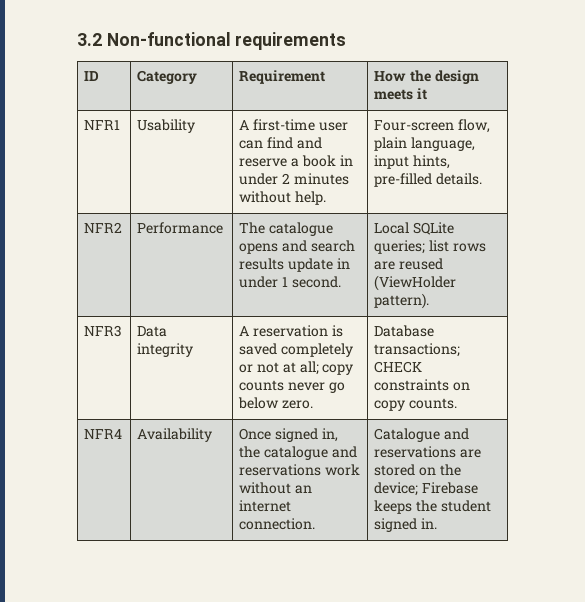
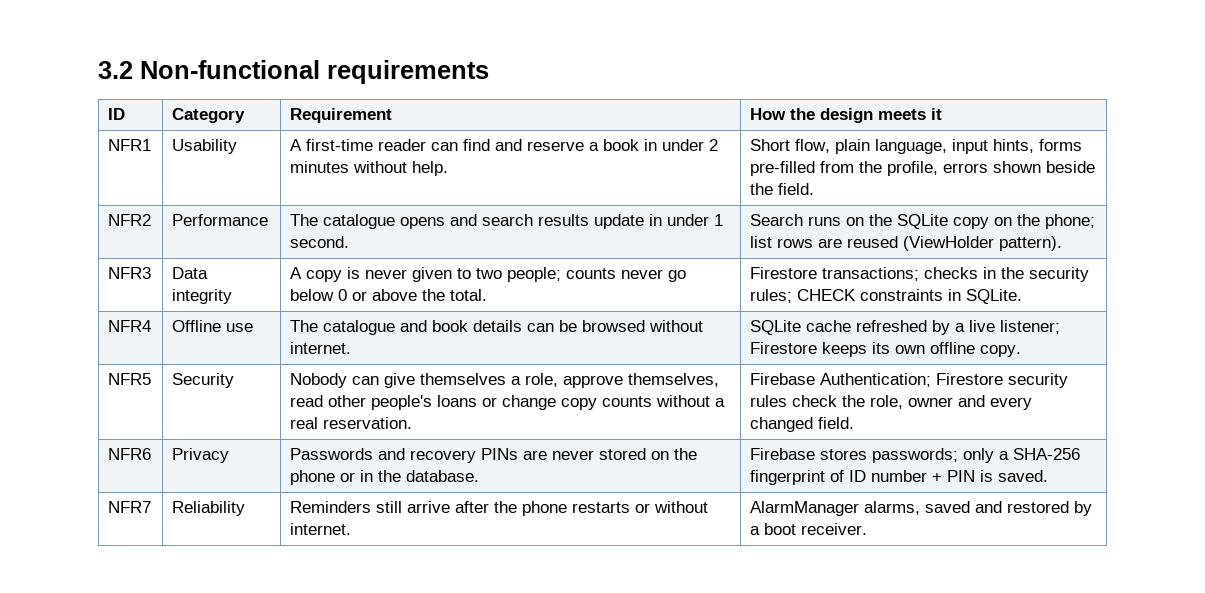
[318,122,348,131] user -> [378,139,427,151] reader
[374,120,455,131] Four-screen -> [750,139,791,151] Short
[374,173,483,187] pre-filled details. -> [1039,139,1083,151] [750,161,1096,176] [750,183,815,195] forms pre-filled from the profile, errors shown beside the field.
[374,222,455,235] [374,240,426,254] Local SQLite queries; -> [750,214,1096,229] Search runs on the SQLite copy on the phone;
[253,325,343,337] [239,343,354,357] [239,361,354,375] [239,380,345,393] [238,397,314,409] [374,325,435,337] [374,343,461,357] [374,361,423,373] [374,379,471,391] [374,398,458,411] [84,429,123,439] [137,428,213,442] [239,428,338,442] [239,446,357,460] [239,464,361,476] [239,482,313,494] [239,500,292,512] [239,518,316,530] [374,428,470,442] [374,446,482,458] [374,464,461,476] [374,482,479,496] [374,500,491,514] [374,518,438,532] reservation is saved completely or not at all; copy counts never go below zero. | Database transactions; CHECK constraints on copy counts. // NFR4 | Availability | Once signed in, the catalogue and reservations work without an internet connection. | Catalogue and reservations are stored on the device; Firebase keeps the student signed in. -> [306,267,687,282] [290,289,488,301] [750,267,1090,282] [750,289,1023,304] [108,320,152,332] [172,320,254,332] [290,320,704,335] [290,342,352,354] [750,320,1061,335] [750,342,1022,357] [108,373,152,385] [172,373,235,388] [290,373,720,388] [290,395,726,410] [290,417,413,429] [750,373,1069,388] [750,395,1033,410] [750,417,855,432] [108,448,152,460] [172,448,230,463] [290,448,698,463] [290,470,480,485] [750,448,1081,463] [750,470,1049,485] [108,501,152,513] [172,501,246,516] [290,501,709,516] [290,523,352,535] [750,501,1093,516] [750,523,868,535] copy is never given to two people; counts never go below 0 or above the total. | Firestore transactions; checks in the security rules; CHECK constraints in SQLite. // NFR4 | Offline use | The catalogue and book details can be browsed without internet. | SQLite cache refreshed by a live listener; Firestore keeps its own offline copy. // NFR5 | Security | Nobody can give themselves a role, approve themselves, read other people's loans or change copy counts without a real reservation. | Firebase Authentication; Firestore security rules check the role, owner and every changed field. // NFR6 | Privacy | Passwords and recovery PINs are never stored on the phone or in the database. | Firebase stores passwords; only a SHA-256 fingerprint of ID number + PIN is saved. // NFR7 | Reliability | Reminders still arrive after the phone restarts or without internet. | AlarmManager alarms, saved and restored by a boot receiver.

